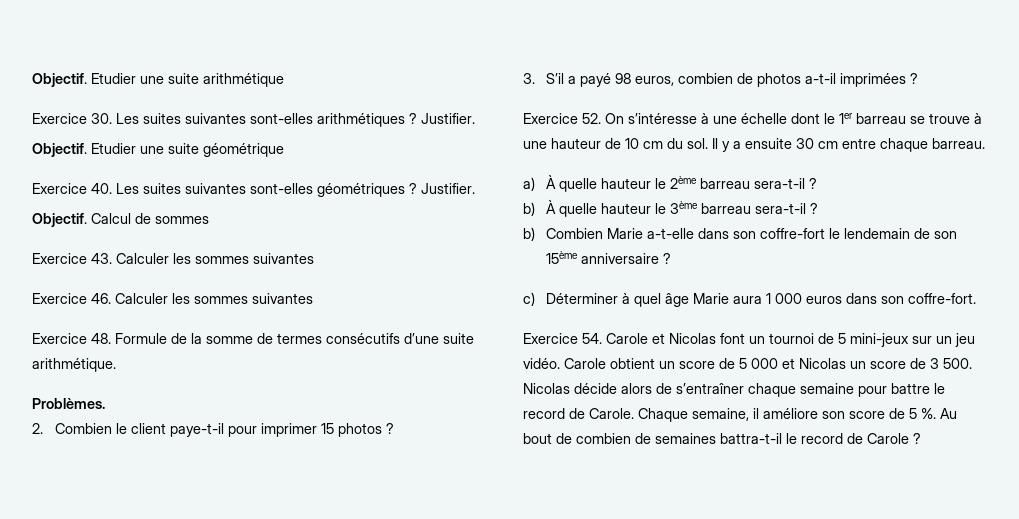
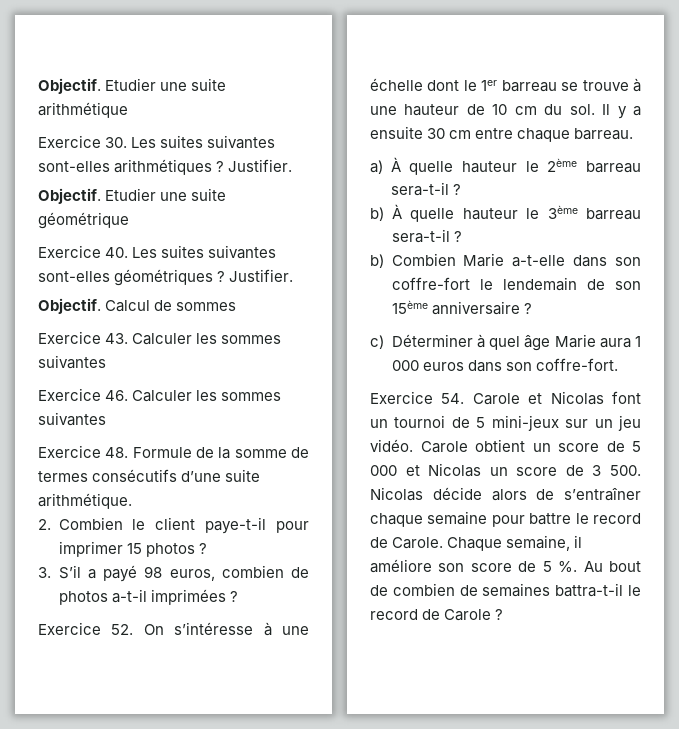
[32,398,105,409] // Problèmes. -> (132, 501) none

